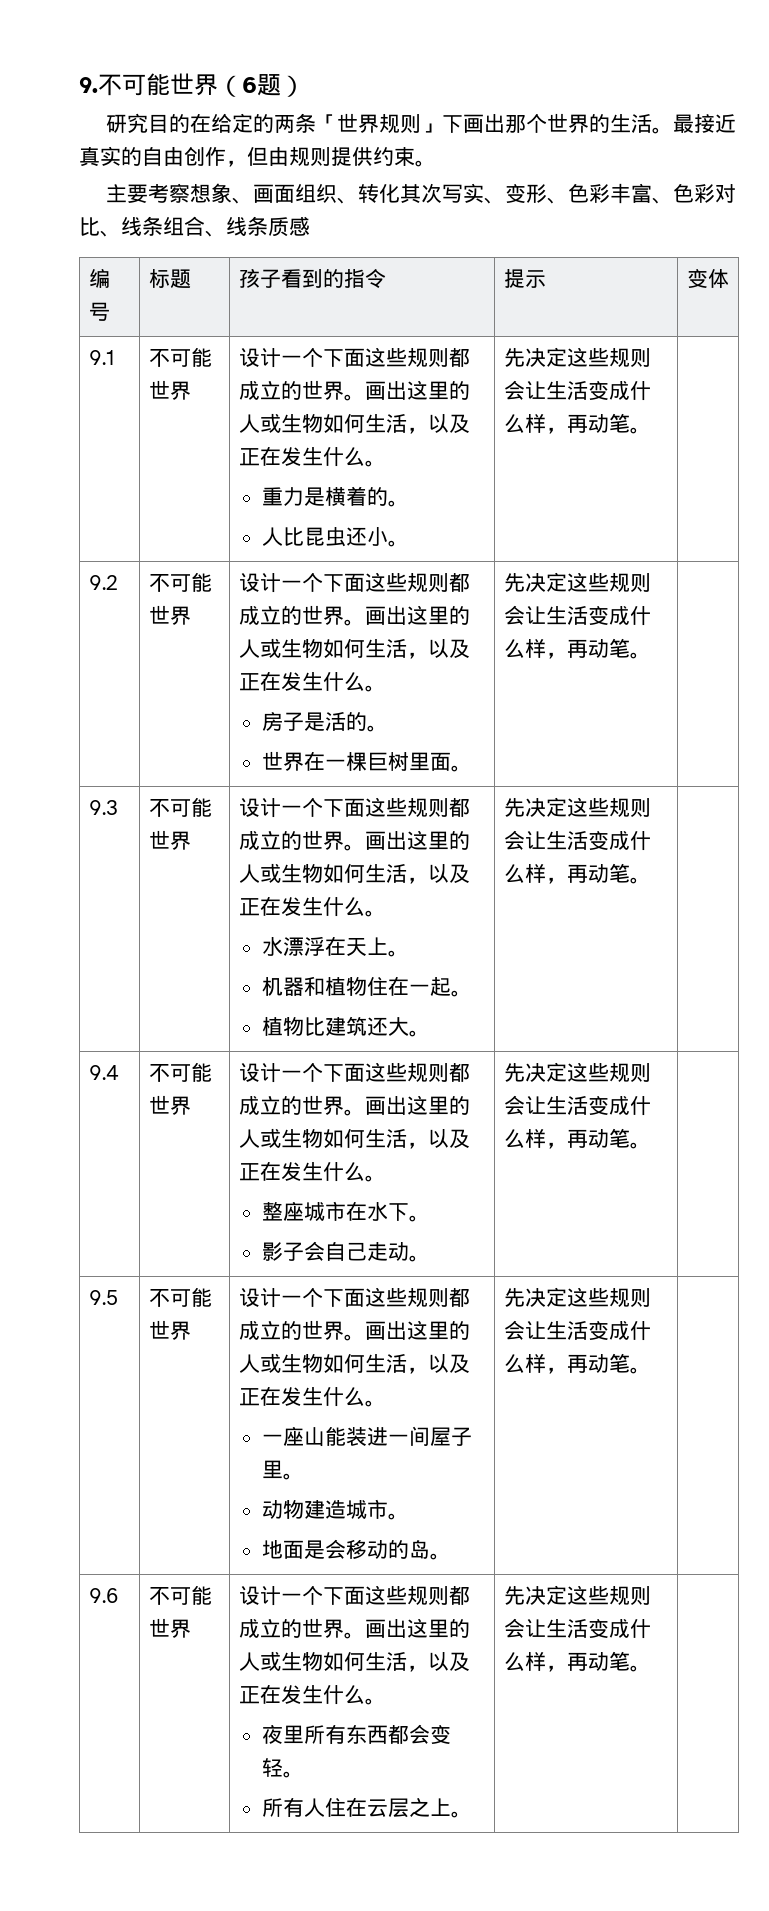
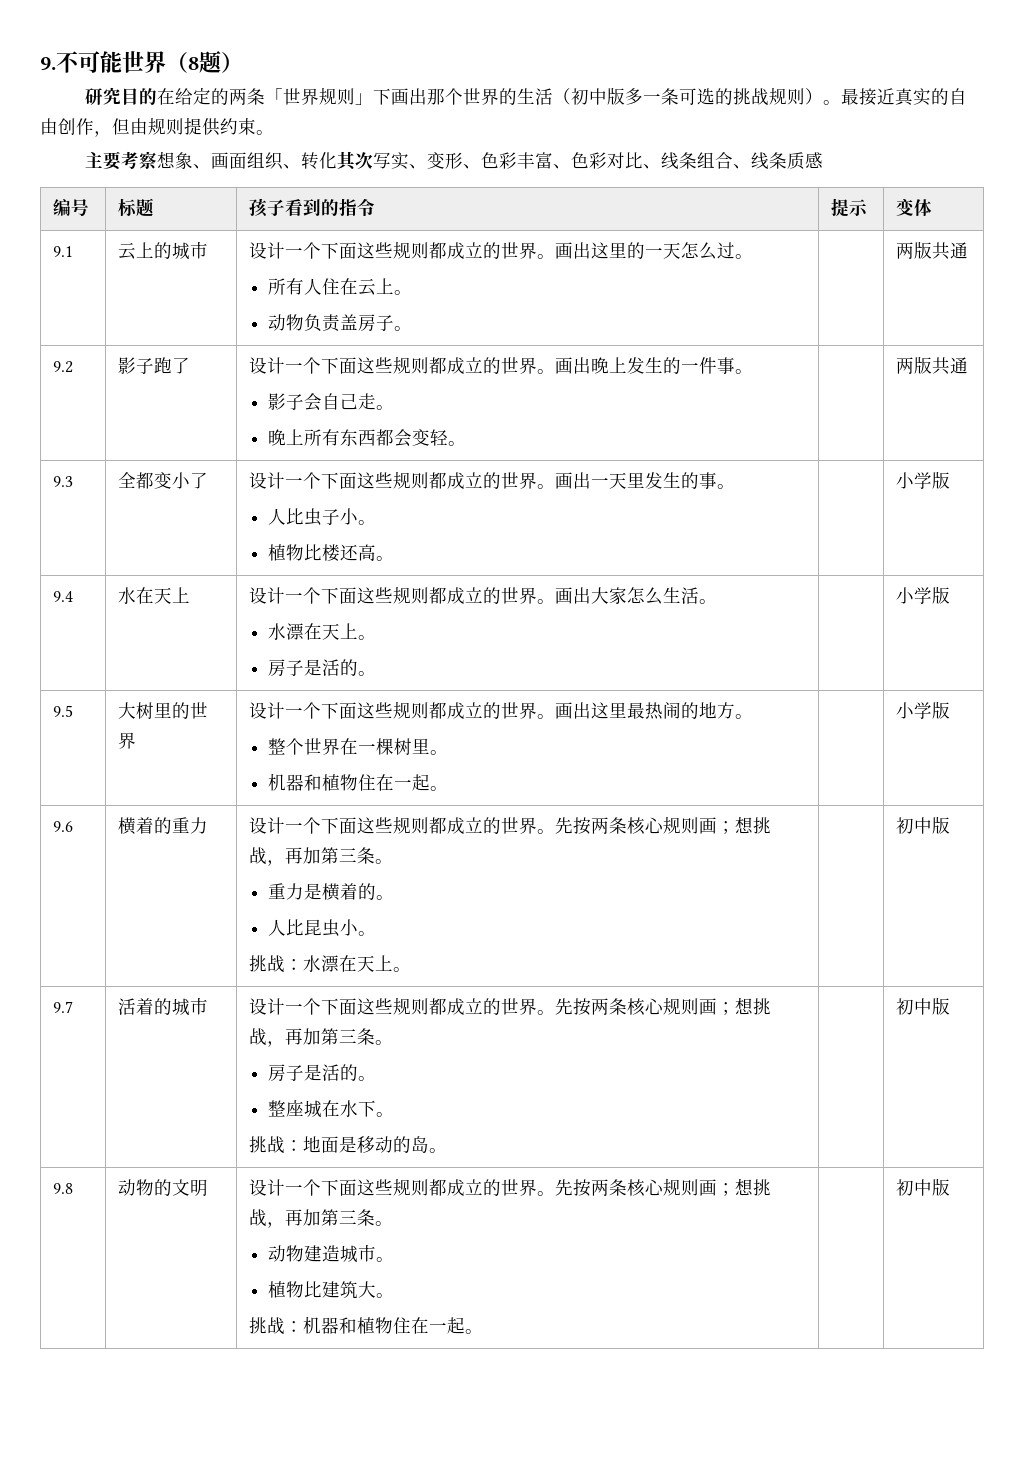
[242,77,257,93] 6 -> [188,57,199,70] 8
(652, 123) none -> [553,87,824,106] （初中版多一条可选的挑战规则）
[148,347,212,367] 不可能 -> [117,241,208,260] [248,241,753,260] [268,278,413,296] [268,314,413,332] [895,241,968,260] [52,361,73,373] [117,357,190,374] [248,356,753,374] [268,393,395,411] [268,429,467,447] [895,356,968,375] [52,476,73,487] [117,472,208,489] [248,471,735,489] [268,508,377,526] [268,544,395,562] [895,471,950,489] [52,591,73,602] [117,587,190,604] [248,586,717,605] [268,623,377,640] [268,659,377,677] [895,586,950,604] [52,705,73,717] [117,702,190,719] 云上的城市 | 设计一个下面这些规则都成立的世界。画出这里的一天怎么过。 // 所有人住在云上。 // 动物负责盖房子。 | | 两版共通 // 9.2 | 影子跑了 | 设计一个下面这些规则都成立的世界。画出晚上发生的一件事。 // 影子会自己走。 // 晚上所有东西都会变轻。 | | 两版共通 // 9.3 | 全都变小了 | 设计一个下面这些规则都成立的世界。画出一天里发生的事。 // 人比虫子小。 // 植物比楼还高。 | | 小学版 // 9.4 | 水在天上 | 设计一个下面这些规则都成立的世界。画出大家怎么生活。 // 水漂在天上。 // 房子是活的。 | | 小学版 // 9.5 | 大树里的
[448,381,470,400] [238,413,470,434] [238,446,386,467] [261,486,409,507] [261,527,409,547] [503,347,651,367] [503,380,651,401] [503,413,651,434] [88,575,118,590] [148,572,212,592] [148,605,191,625] [238,572,470,593] [238,605,470,626] [238,638,470,659] [238,671,386,692] [261,712,388,732] [261,751,472,772] [503,572,651,592] [503,605,651,626] [503,638,651,659] [88,800,118,815] [148,797,212,817] [148,830,191,850] [238,797,470,818] [238,830,470,851] [238,863,470,884] [238,896,386,917] [261,936,409,957] [261,976,472,997] [261,1016,430,1037] [503,797,651,817] [503,830,651,851] [503,863,651,884] [88,1065,119,1080] [148,1062,212,1082] [148,1095,191,1115] [238,1062,470,1083] [238,1095,470,1116] [238,1128,470,1149] [238,1161,386,1182] [261,1201,430,1222] [261,1241,430,1262] [503,1062,651,1082] [503,1095,651,1116] [503,1128,651,1149] [88,1290,118,1305] [148,1287,212,1307] [148,1320,191,1340] [238,1287,470,1308] [238,1320,470,1341] [238,1353,470,1374] [238,1386,386,1407] [261,1426,472,1447] [261,1460,304,1480] [261,1499,409,1520] [261,1539,451,1560] [503,1287,651,1307] [503,1320,651,1341] [503,1353,651,1374] [88,1588,119,1603] [148,1585,212,1605] [148,1618,191,1638] [238,1585,470,1606] [238,1618,470,1639] [238,1651,470,1672] [238,1684,386,1705] [261,1724,451,1744] [261,1758,304,1778] [261,1797,472,1818] [503,1585,651,1605] [503,1618,651,1639] [503,1651,651,1672] 的人或生物如何生活，以及正在发生什么。 // 重力是横着的。 // 人比昆虫还小。 | 先决定这些规则会让生活变成什么样，再动笔。 | // 9.2 | 不可能世界 | 设计一个下面这些规则都成立的世界。画出这里的人或生物如何生活，以及正在发生什么。 // 房子是活的。 // 世界在一棵巨树里面。 | 先决定这些规则会让生活变成什么样，再动笔。 | // 9.3 | 不可能世界 | 设计一个下面这些规则都成立的世界。画出这里的人或生物如何生活，以及正在发生什么。 // 水漂浮在天上。 // 机器和植物住在一起。 // 植物比建筑还大。 | 先决定这些规则会让生活变成什么样，再动笔。 | // 9.4 | 不可能世界 | 设计一个下面这些规则都成立的世界。画出这里的人或生物如何生活，以及正在发生什么。 // 整座城市在水下。 // 影子会自己走动。 | 先决定这些规则会让生活变成什么样，再动笔。 | // 9.5 | 不可能世界 | 设计一个下面这些规则都成立的世界。画出这里的人或生物如何生活，以及正在发生什么。 // 一座山能装进一间屋子里。 // 动物建造城市。 // 地面是会移动的岛。 | 先决定这些规则会让生活变成什么样，再动笔。 | // 9.6 | 不可能世界 | 设计一个下面这些规则都成立的世界。画出这里的人或生物如何生活，以及正在发生什么。 // 夜里所有东西都会变轻。 // 所有人住在云层之上。 | 先决定这些规则会让生活变成什么样，再动笔。 | -> [626,702,753,720] [268,738,449,755] [268,773,449,791] [895,701,950,719] [52,821,73,832] [117,817,208,835] [248,816,771,835] [248,847,393,866] [268,883,395,901] [268,919,377,937] [248,955,411,973] [895,816,950,834] [52,1001,73,1013] [117,997,208,1016] [248,997,771,1016] [248,1028,393,1047] [268,1064,377,1082] [268,1100,395,1118] [248,1136,447,1154] [895,997,950,1015] [52,1183,73,1194] [117,1179,208,1197] [248,1178,771,1197] [248,1209,393,1228] [268,1244,395,1263] [268,1281,395,1299] [248,1316,483,1335] [895,1178,950,1196] 最热闹的地方。 // 整个世界在一棵树里。 // 机器和植物住在一起。 | | 小学版 // 9.6 | 横着的重力 | 设计一个下面这些规则都成立的世界。先按两条核心规则画；想挑战，再加第三条。 // 重力是横着的。 // 人比昆虫小。 // 挑战：水漂在天上。 | | 初中版 // 9.7 | 活着的城市 | 设计一个下面这些规则都成立的世界。先按两条核心规则画；想挑战，再加第三条。 // 房子是活的。 // 整座城在水下。 // 挑战：地面是移动的岛。 | | 初中版 // 9.8 | 动物的文明 | 设计一个下面这些规则都成立的世界。先按两条核心规则画；想挑战，再加第三条。 // 动物建造城市。 // 植物比建筑大。 // 挑战：机器和植物住在一起。 | | 初中版

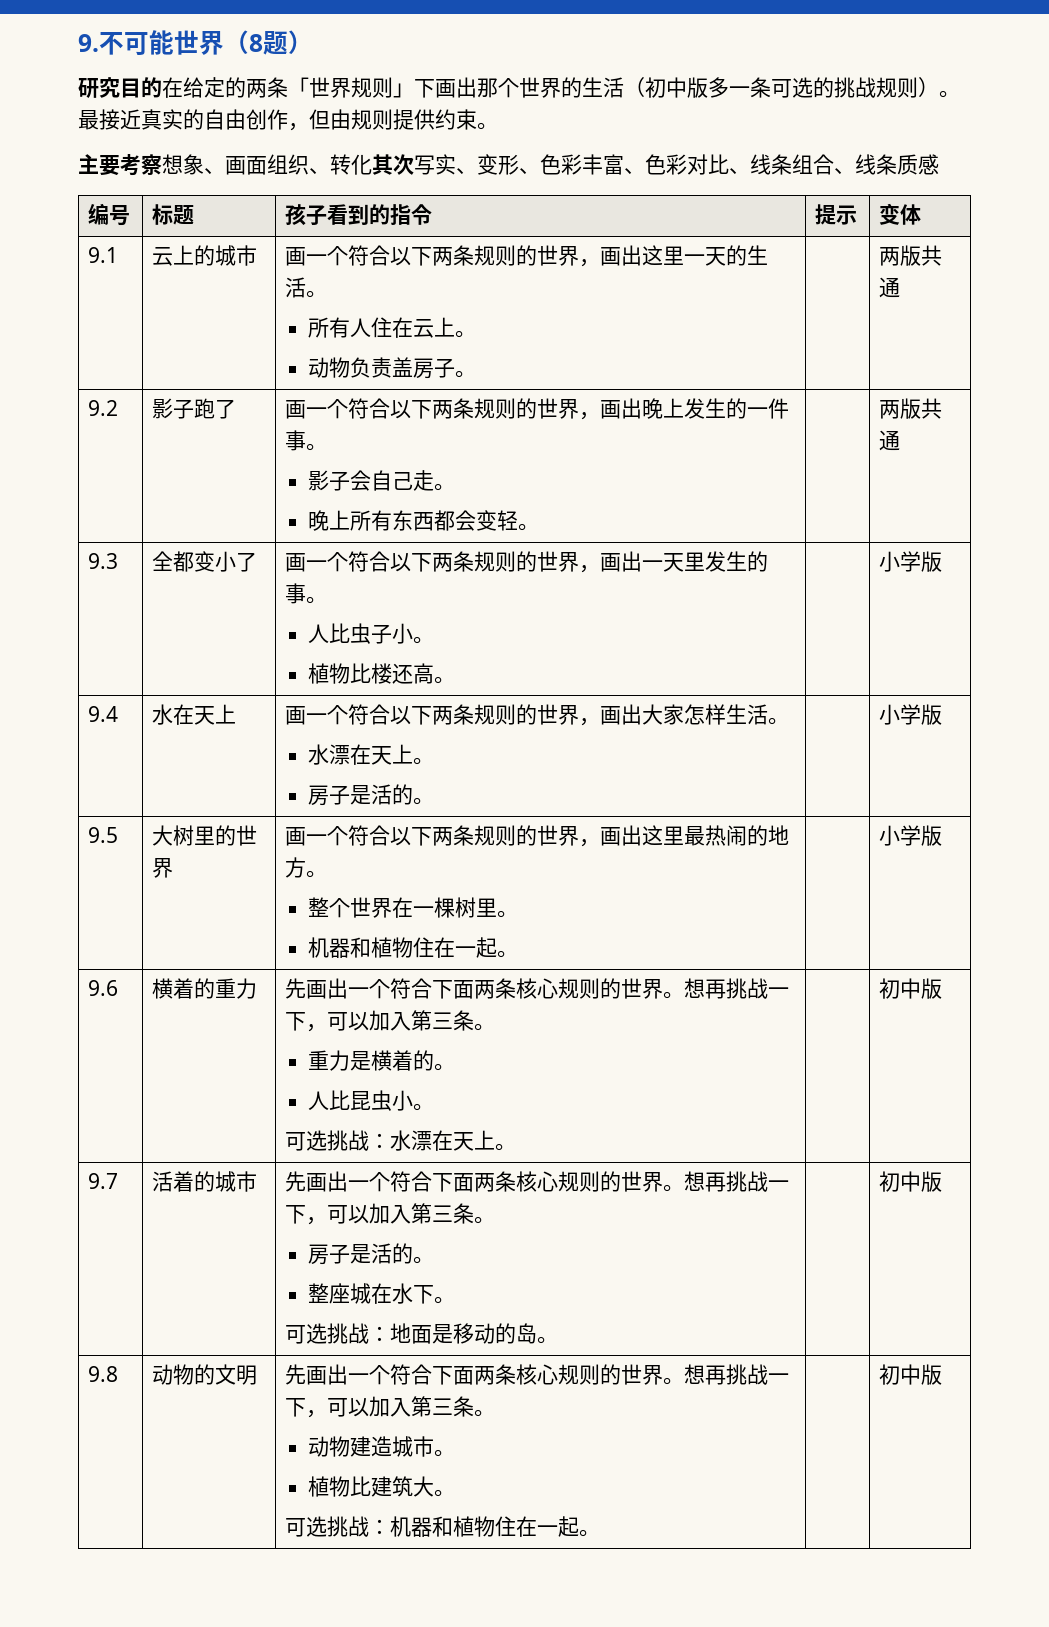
[248,241,735,260] 设计一个下面这些规则都成立的世界。画出这里的一天怎么过 -> [285,245,769,267] [285,277,307,298] 画一个符合以下两条规则的世界，画出这里一天的生活
[248,356,555,374] 设计一个下面这些规则都成立的世界。 -> [285,398,601,420] 画一个符合以下两条规则的世界，
[248,471,555,489] 设计一个下面这些规则都成立的世界。 -> [285,551,601,573] 画一个符合以下两条规则的世界，
[248,586,555,604] 设计一个下面这些规则都成立的世界。 -> [285,704,601,726] 画一个符合以下两条规则的世界，
[644,587,663,605] 么 -> [705,704,727,725] 样
[248,701,555,719] 设计一个下面这些规则都成立的世界。 -> [285,825,601,847] 画一个符合以下两条规则的世界，
[248,816,771,835] [248,847,321,866] 设计一个下面这些规则都成立的世界。先按两条核心规则画；想挑战，再加 -> [285,978,790,999] [285,1010,412,1032] 先画出一个符合下面两条核心规则的世界。想再挑战一下，可以加入
(377, 933) none -> [285,1130,328,1151] 可选
[248,997,771,1016] [248,1028,321,1047] 设计一个下面这些规则都成立的世界。先按两条核心规则画；想挑战，再加 -> [285,1171,790,1192] [285,1203,412,1225] 先画出一个符合下面两条核心规则的世界。想再挑战一下，可以加入
(395, 1114) none -> [285,1323,328,1344] 可选
[248,1178,771,1197] [248,1209,321,1228] 设计一个下面这些规则都成立的世界。先按两条核心规则画；想挑战，再加 -> [285,1364,790,1385] [285,1396,412,1418] 先画出一个符合下面两条核心规则的世界。想再挑战一下，可以加入
(395, 1295) none -> [285,1516,328,1537] 可选

